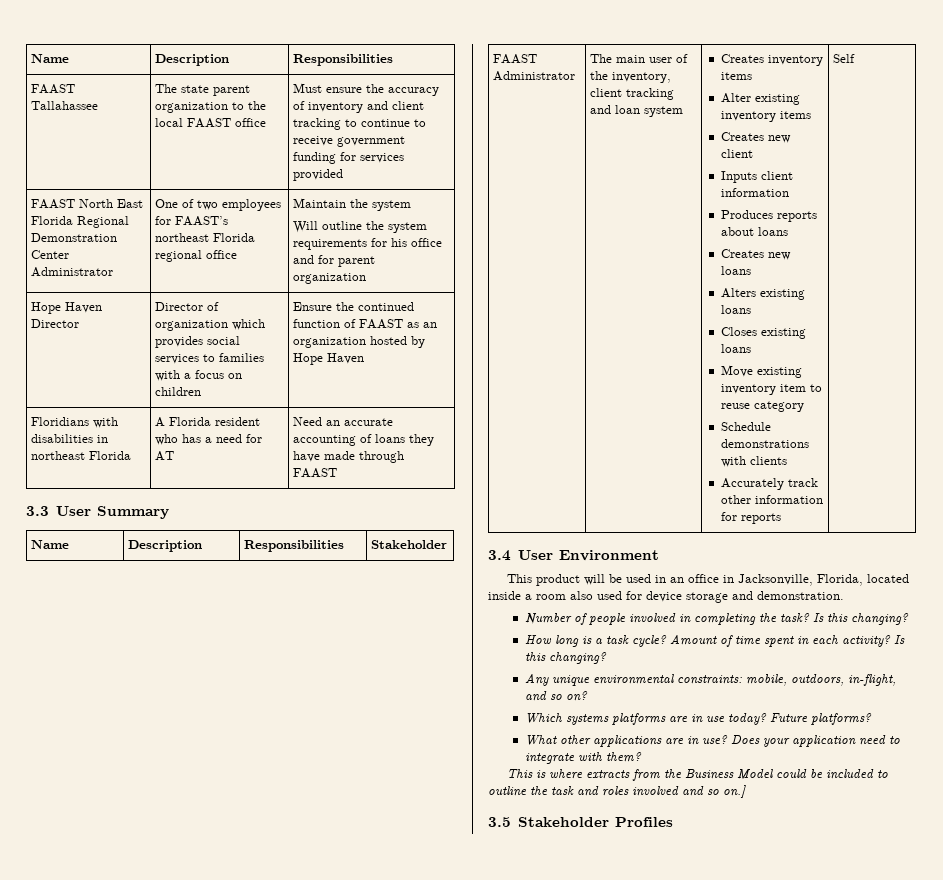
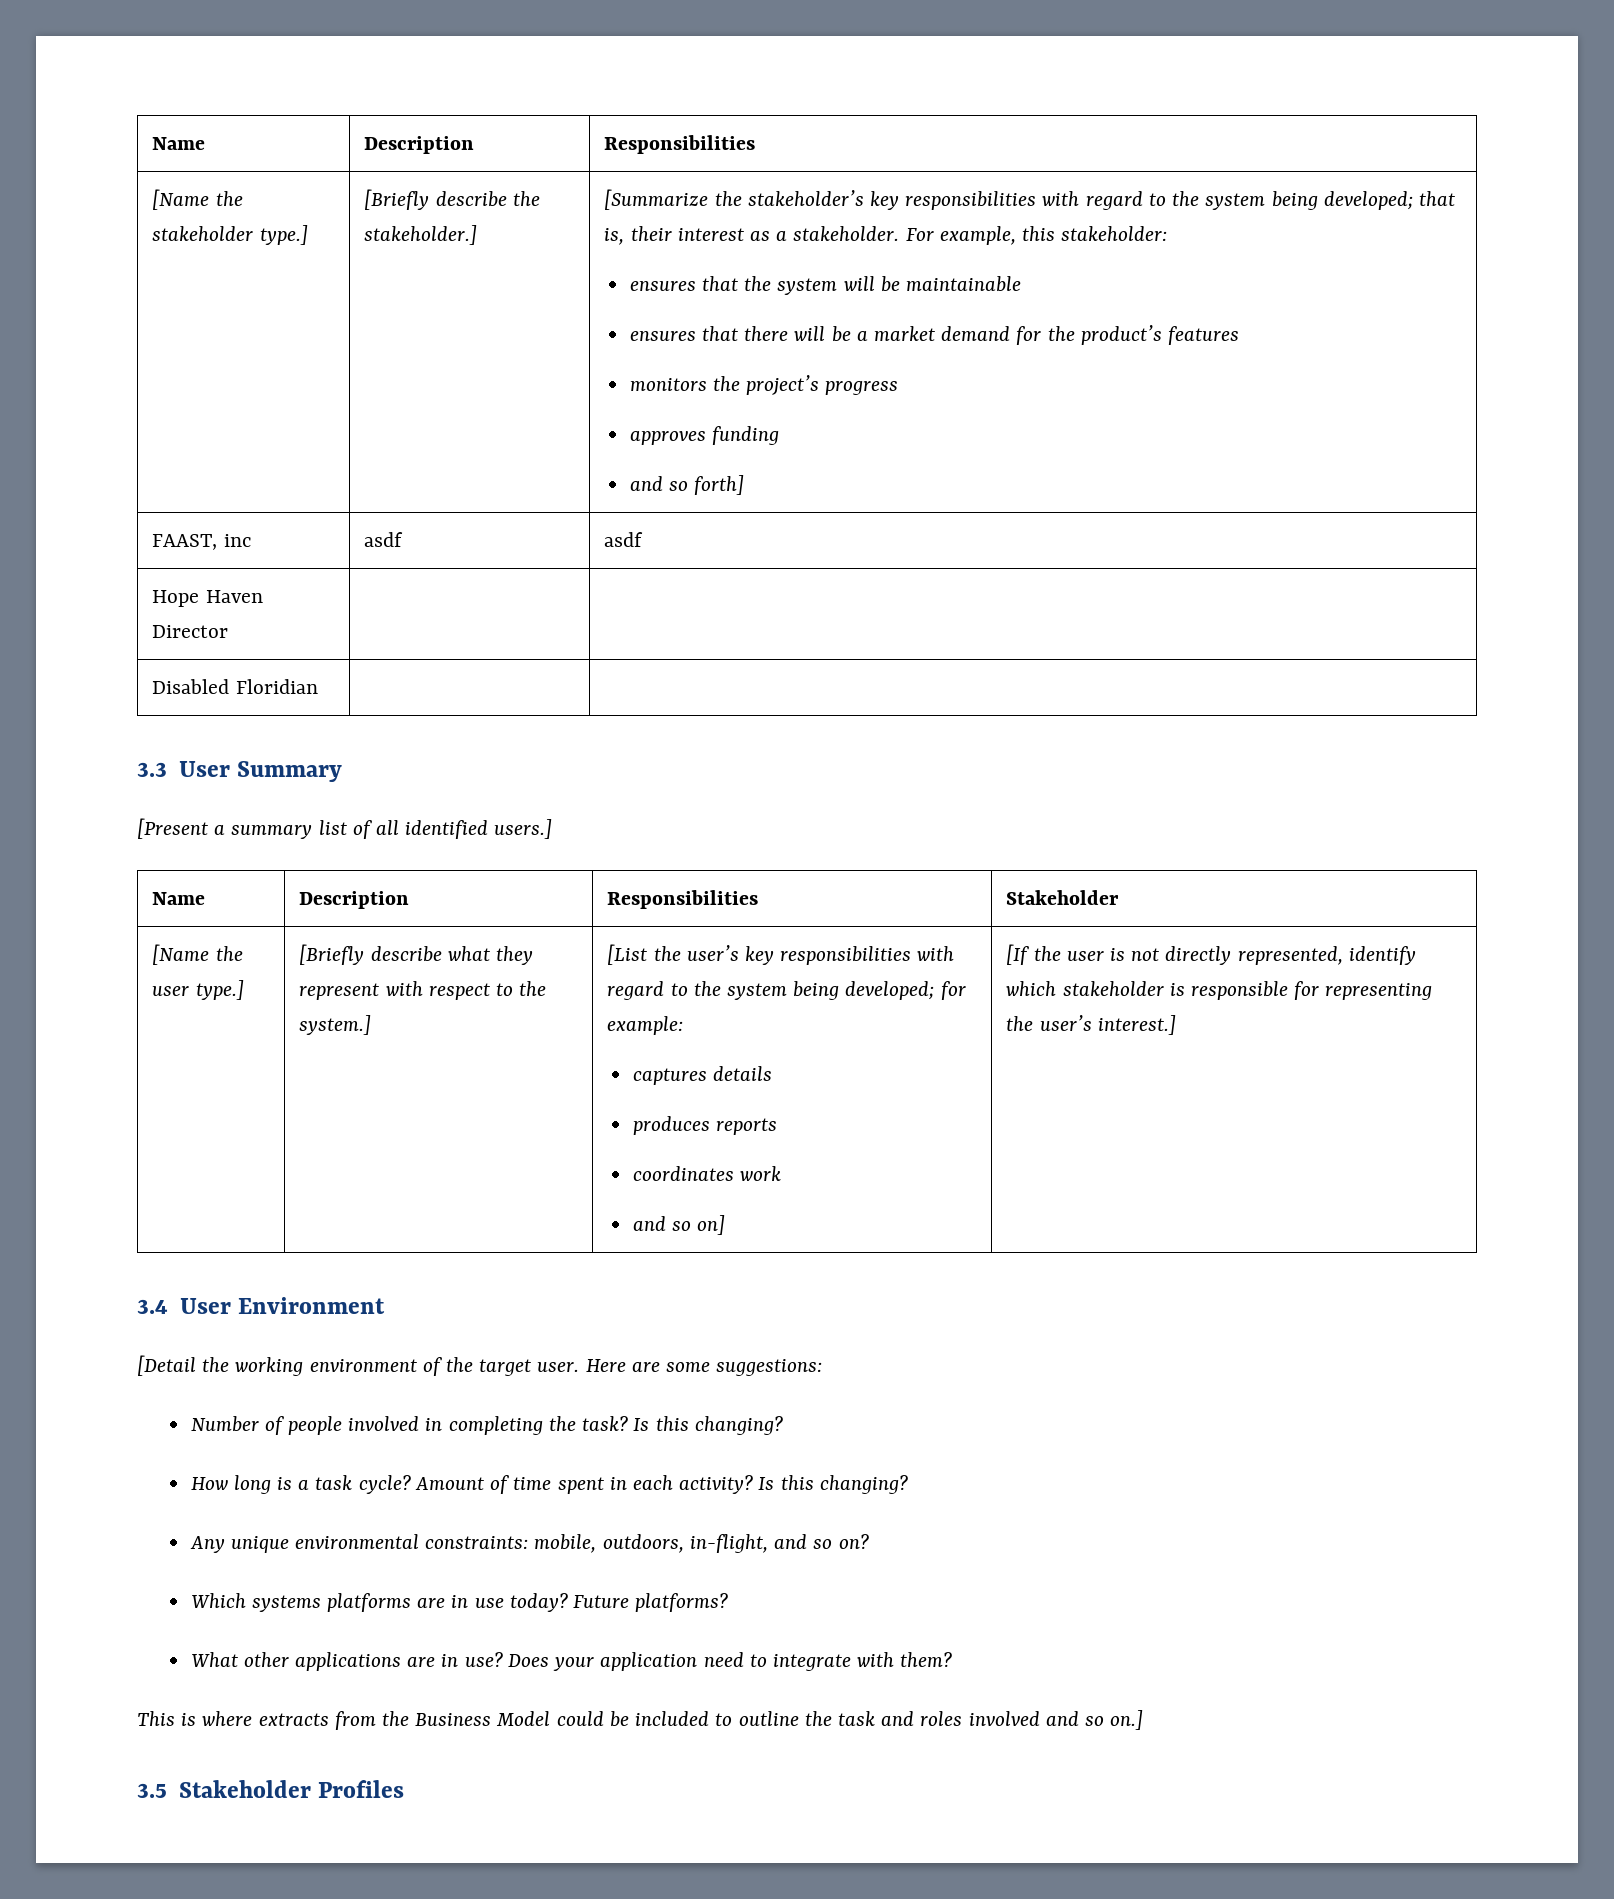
[31,84,76,94] [31,101,99,110] [155,84,251,96] [155,101,267,113] [155,118,267,128] [293,83,440,96] [293,101,425,113] [293,118,427,130] [293,136,406,147] [293,152,405,164] [293,169,344,181] [31,199,144,209] [31,216,130,228] [31,233,118,242] [31,250,70,259] [31,267,114,277] [155,199,282,211] [155,216,229,226] [155,233,256,242] [155,250,238,262] [293,198,412,211] [293,221,428,233] [293,238,443,250] [293,255,376,267] [293,273,367,284] [31,302,103,314] [31,319,80,328] [155,302,220,311] [155,319,266,331] [155,336,241,348] [155,353,265,364] [155,370,243,381] [155,387,202,396] [293,302,415,311] [293,319,438,329] [293,336,426,348] [293,353,365,365] [31,417,119,428] [31,434,109,443] [31,451,132,460] [155,417,261,427] [155,434,263,445] [155,451,175,461] [293,417,394,426] [293,434,435,446] [293,451,405,463] [293,468,338,478] [26,506,169,519] [31,540,70,549] [128,540,203,552] [244,540,345,552] [371,540,448,549] [493,54,538,64] [493,71,576,81] [590,54,689,63] [590,71,672,83] [590,88,675,100] [590,105,684,117] [720,54,823,66] [720,72,752,80] [720,93,800,105] [720,111,811,122] [720,132,791,143] [720,149,753,158] [720,171,793,183] [720,188,789,197] [720,210,817,222] [720,227,788,236] [720,249,791,260] [720,266,751,275] [720,288,805,300] [720,305,751,314] [720,327,806,339] [720,344,751,353] [720,365,802,378] [720,384,822,395] [720,401,804,412] [720,422,771,431] [720,439,809,448] [720,456,787,467] [720,478,818,490] [720,495,823,504] [720,512,781,524] [833,54,856,63] [488,550,659,561] [506,574,909,586] [488,591,844,603] FAAST Tallahassee | The state parent organization to the local FAAST office | Must ensure the accuracy of inventory and client tracking to continue to receive government funding for services provided // FAAST North East Florida Regional Demonstration Center Administrator | One of two employees for FAAST’s northeast Florida regional office | Maintain the system // Will outline the system requirements for his office and for parent organization // Hope Haven Director | Director of organization which provides social services to families with a focus on children | Ensure the continued function of FAAST as an organization hosted by Hope Haven // Floridians with disabilities in northeast Florida | A Florida resident who has a need for AT | Need an accurate accounting of loans they have made through FAAST // 3.3 User Summary // Name | Description | Responsibilities | Stakeholder // FAAST Administrator | The main user of the inventory, client tracking and loan system | Creates inventory items // Alter existing inventory items // Creates new client // Inputs client information // Produces reports about loans // Creates new loans // Alters existing loans // Closes existing loans // Move existing inventory item to reuse category // Schedule demonstrations with clients // Accurately track other information for reports | Self // 3.4 User Environment // This product will be used in an office in Jacksonville, Florida, located inside a room also used for device storage and demonstration. -> [152,189,243,210] [152,225,308,245] [364,189,540,210] [364,225,478,245] [604,189,1455,210] [604,226,1168,245] [629,276,1021,295] [629,325,1240,345] [629,375,899,395] [629,426,779,445] [629,475,745,495] [152,534,251,550] [364,532,404,547] [604,532,644,547] [152,590,263,607] [152,625,229,638] [152,679,318,694] [137,761,342,782] [137,818,553,839] [152,892,206,905] [299,891,410,909] [607,890,759,909] [1006,890,1120,905] [152,944,243,965] [152,980,244,1000] [299,944,534,965] [299,981,547,1000] [299,1015,372,1035] [607,944,955,965] [607,981,966,1000] [607,1016,684,1035] [632,1066,772,1085] [632,1116,777,1135] [632,1166,781,1181] [632,1215,726,1235] [1006,944,1416,965] [1006,981,1433,1000] [1006,1015,1176,1035] [137,1297,385,1314] [137,1355,823,1376] [Name the stakeholder type.] | [Briefly describe the stakeholder.] | [Summarize the stakeholder’s key responsibilities with regard to the system being developed; that is, their interest as a stakeholder. For example, this stakeholder: // ensures that the system will be maintainable // ensures that there will be a market demand for the product’s features // monitors the project’s progress // approves funding // and so forth] // FAAST, inc | asdf | asdf // Hope Haven Director | | // Disabled Floridian | | // 3.3 User Summary // [Present a summary list of all identified users.] // Name | Description | Responsibilities | Stakeholder // [Name the user type.] | [Briefly describe what they represent with respect to the system.] | [List the user’s key responsibilities with regard to the system being developed; for example: // captures details // produces reports // coordinates work // and so on] | [If the user is not directly represented, identify which stakeholder is responsible for representing the user’s interest.] // 3.4 User Environment // [Detail the working environment of the target user. Here are some suggestions:

